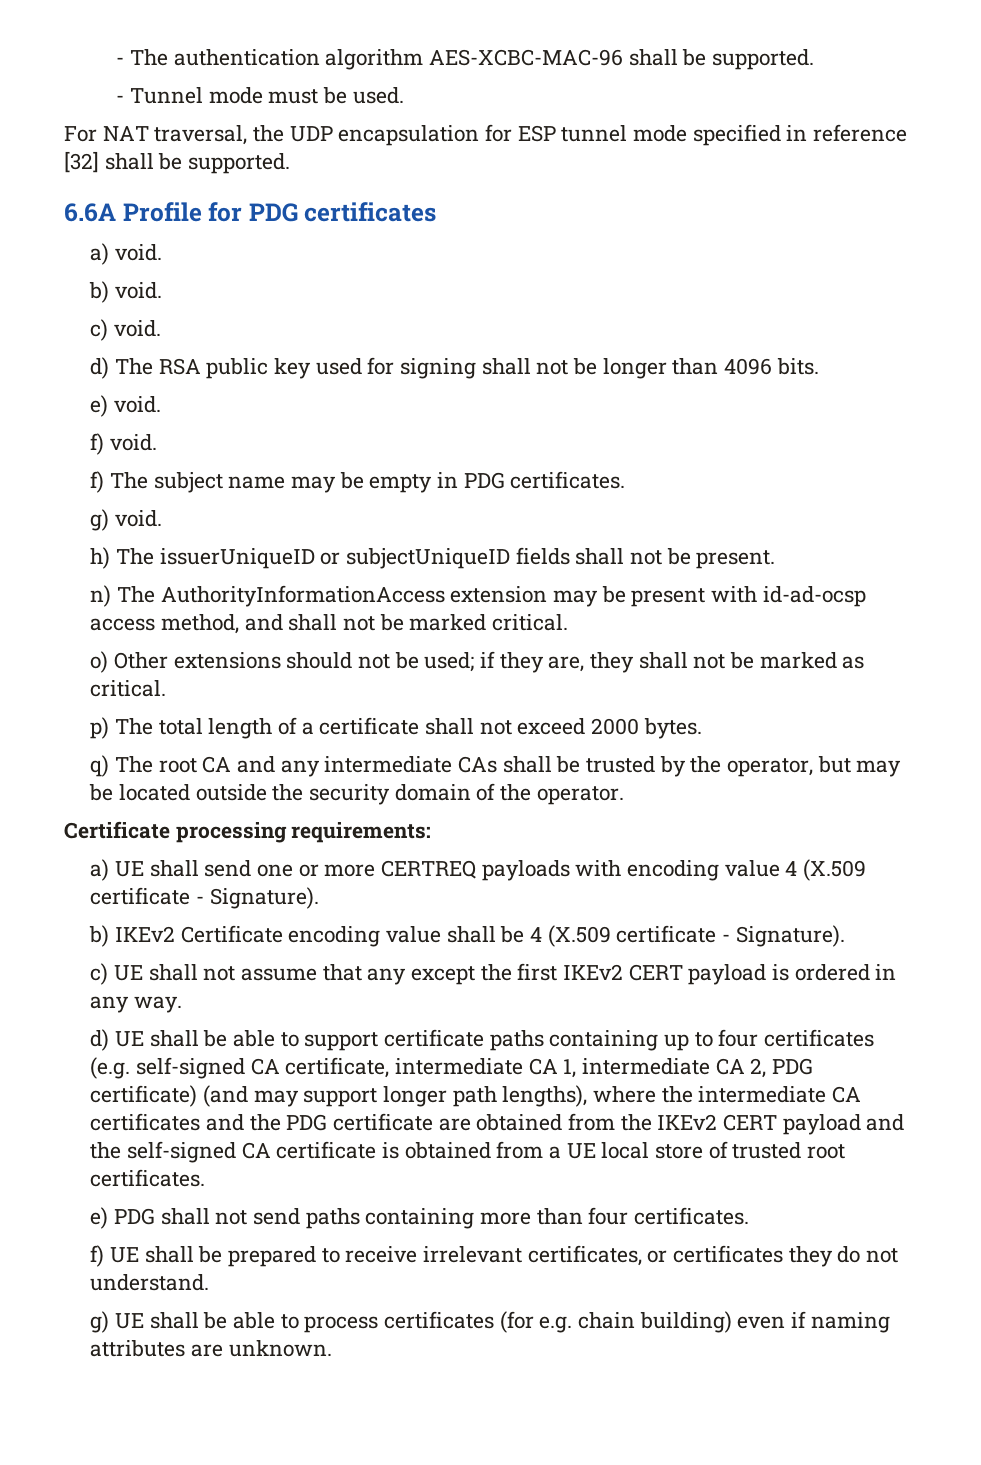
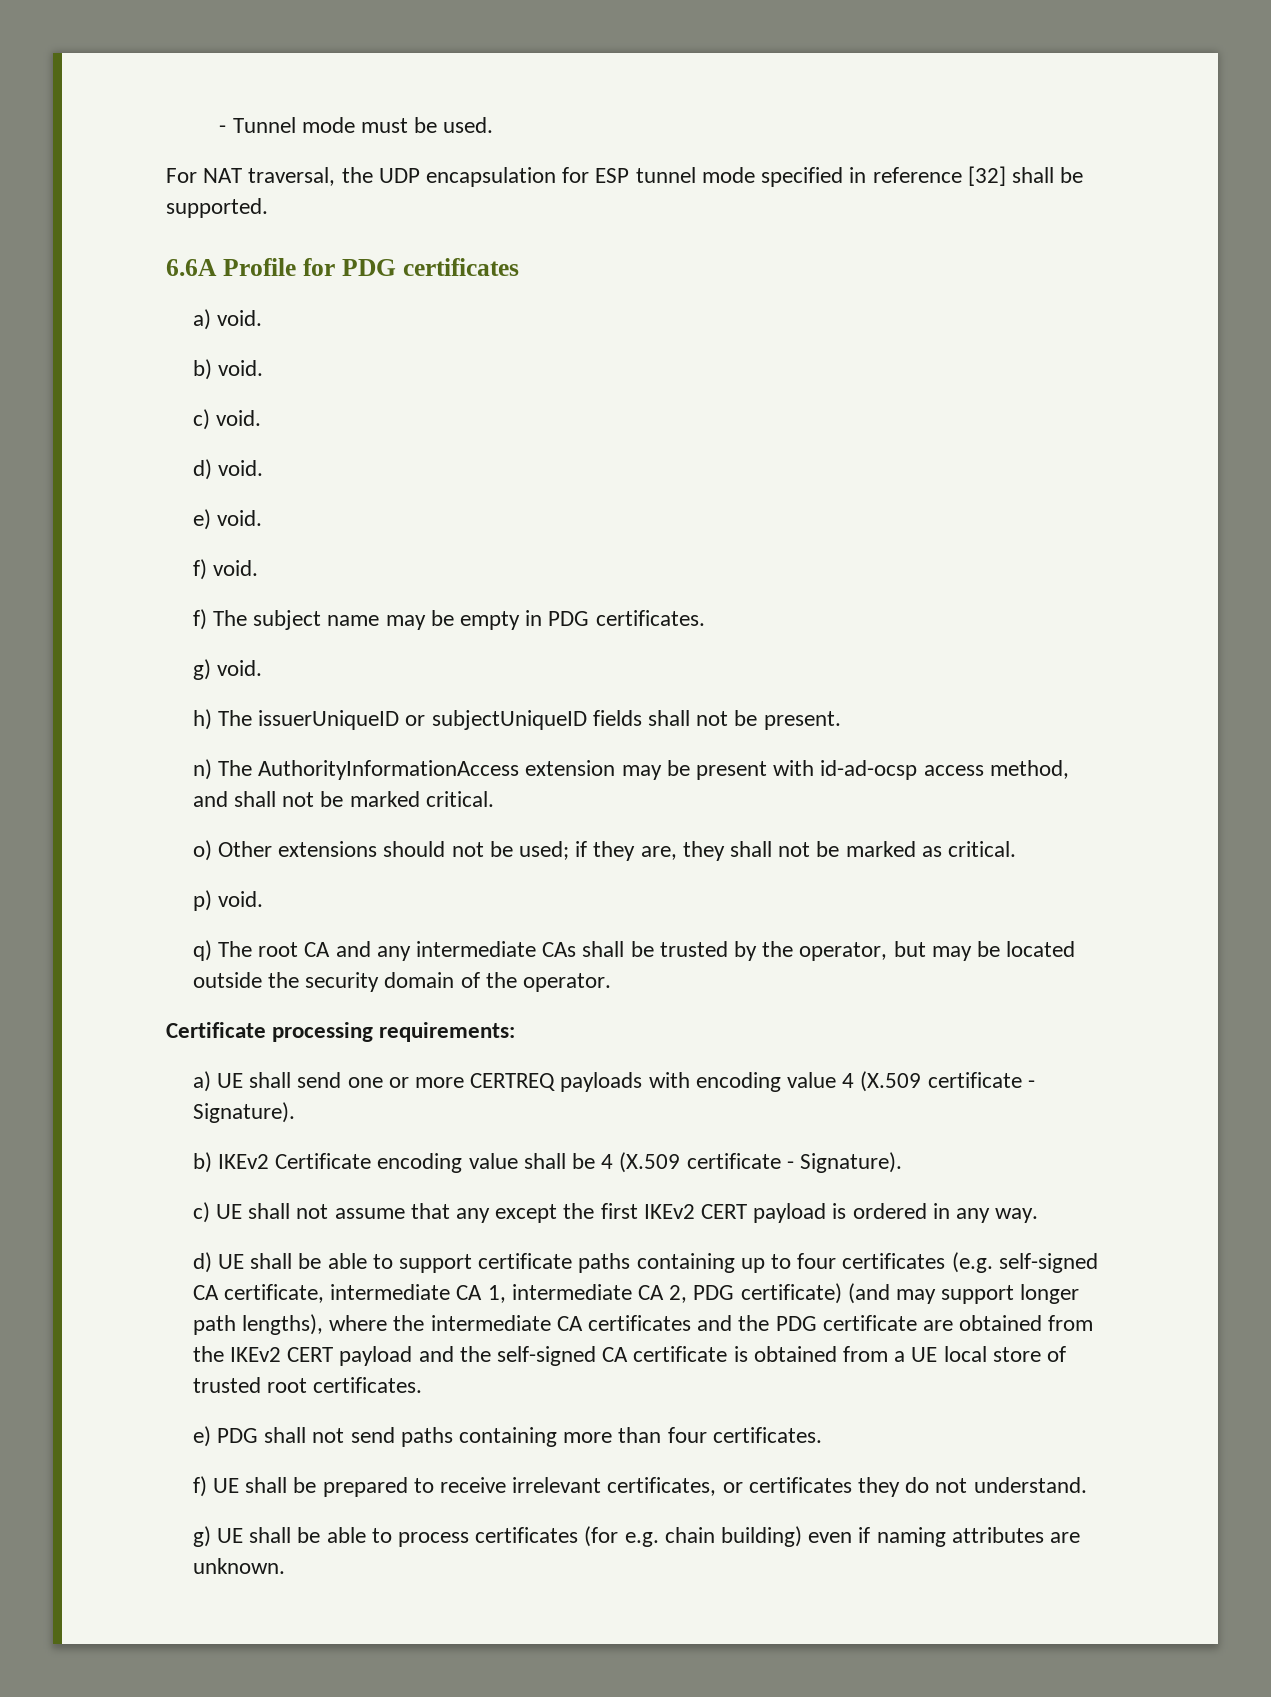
[116,49,815,70] [116,95,125,103] - The authentication algorithm AES-XCBC-MAC-96 shall be supported. // - -> [219,125,227,133] -
[114,357,819,379] The RSA public key used for signing shall not be longer than 4096 bits. -> [217,460,263,476] void.
[114,717,702,739] The total length of a certificate shall not exceed 2000 bytes. -> [217,891,263,907] void.

